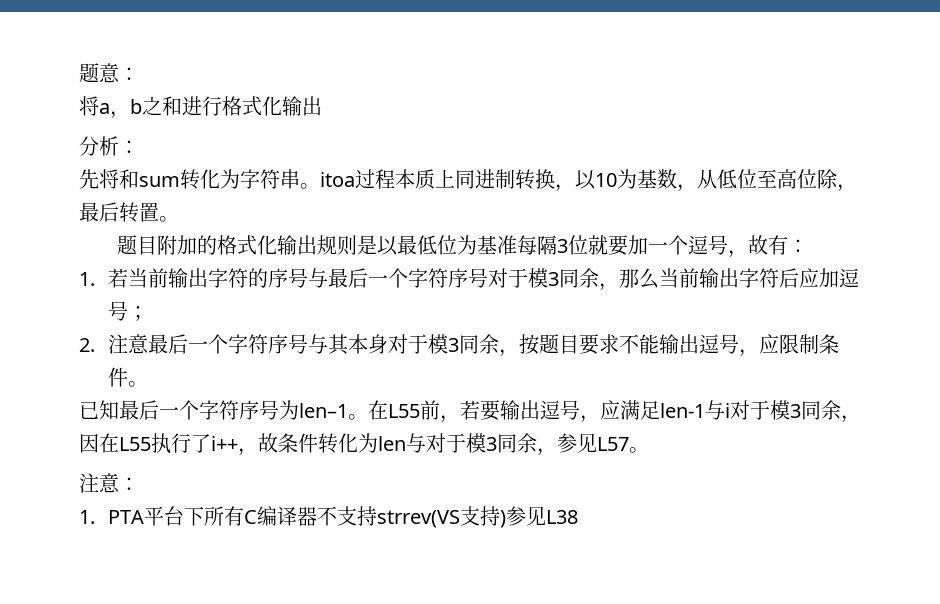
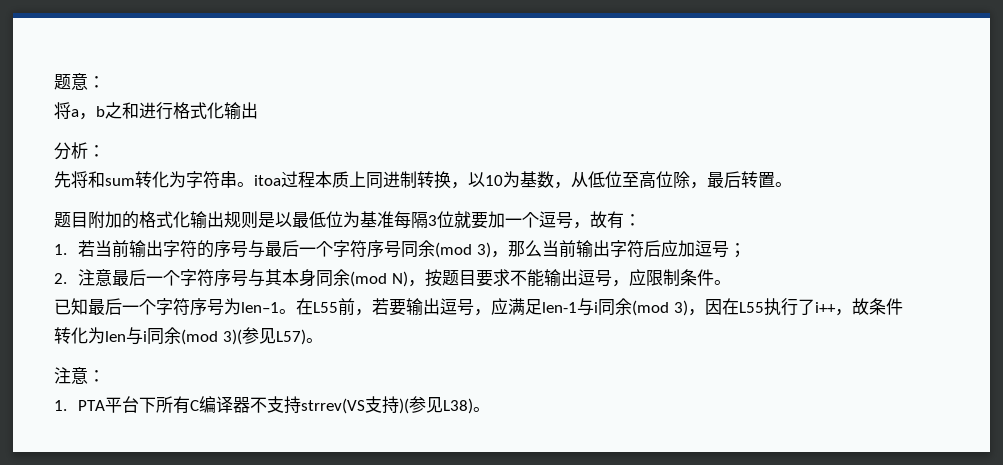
[487,268,599,288] 对于模3同余 -> [401,240,492,258] 同余(mod 3)
[387,334,499,354] 对于模3同余 -> [316,269,409,287] 同余(mod N)
[730,400,841,420] 对于模3同余 -> [598,298,688,316] 同余(mod 3)
[426,433,629,456] 对于模3同余，参见L57 -> [143,327,306,345] i同余(mod 3)(参见L57)
[499,506,578,528] )参见L38 -> [399,396,491,414] )(参见L38)。

